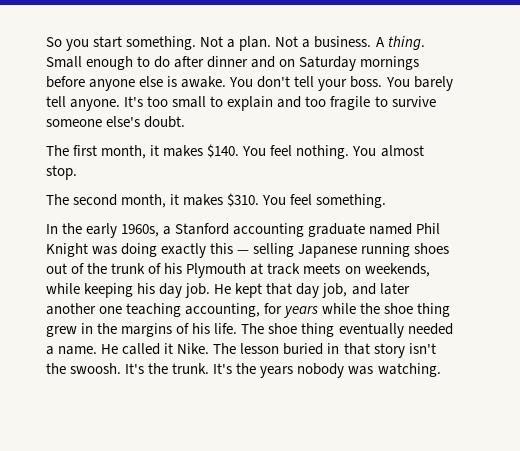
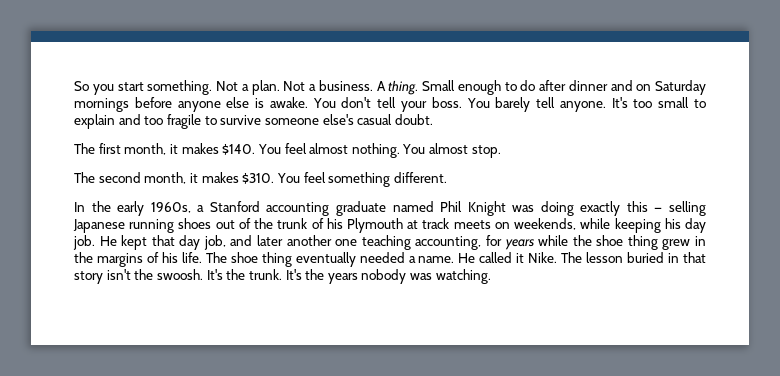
(141, 121) none -> [357,114,393,125] casual
(293, 150) none -> [309,143,349,154] almost
[316,194,387,208] something. -> [328,172,447,187] something different.

